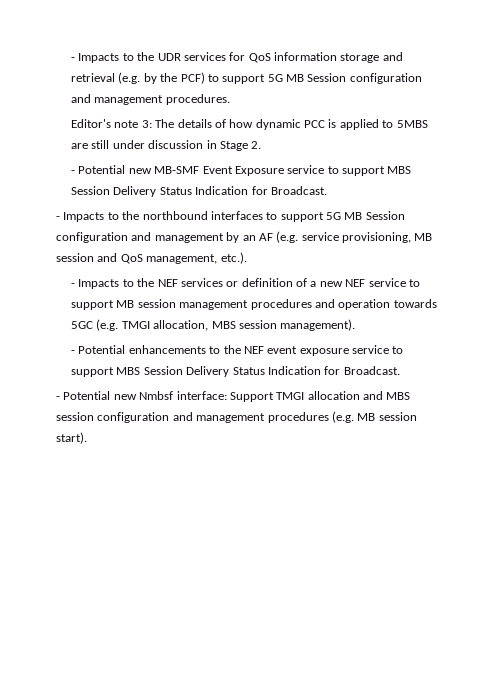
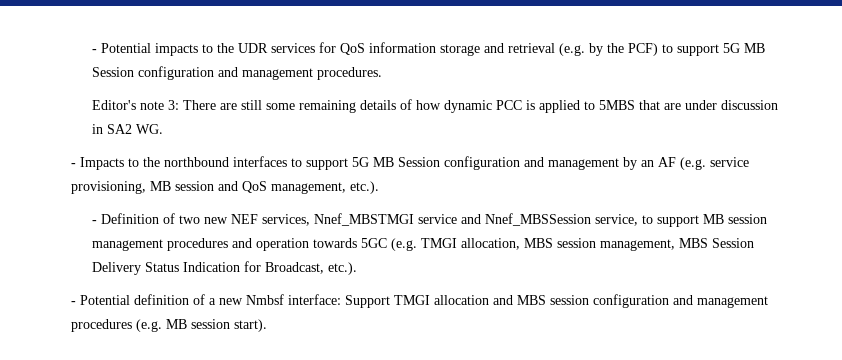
[71,53,120,63] - Impacts -> [92,43,199,56] - Potential impacts
[155,119,175,128] The -> [183,100,357,113] There are still some remaining
[71,140,110,149] are still -> [639,100,682,110] that are
[219,141,262,151] [71,165,412,176] [71,186,327,197] Stage 2. // - Potential new MB-SMF Event Exposure service to support MBS Session Delivery Status Indication for Broadcast. -> [107,124,164,134] SA2 WG.
[78,278,406,289] Impacts to the NEF services or definition of a new NEF service -> [101,213,639,226] Definition of two new NEF services, Nnef_MBSTMGI service and Nnef_MBSSession service,
[280,319,356,331] [71,345,404,356] [71,366,400,377] [56,391,111,400] management). // - Potential enhancements to the NEF event exposure service to support MBS Session Delivery Status Indication for Broadcast. // - Potential -> [600,238,755,251] [92,261,358,275] [70,294,216,305] management, MBS Session Delivery Status Indication for Broadcast, etc.). // - Potential definition of a

